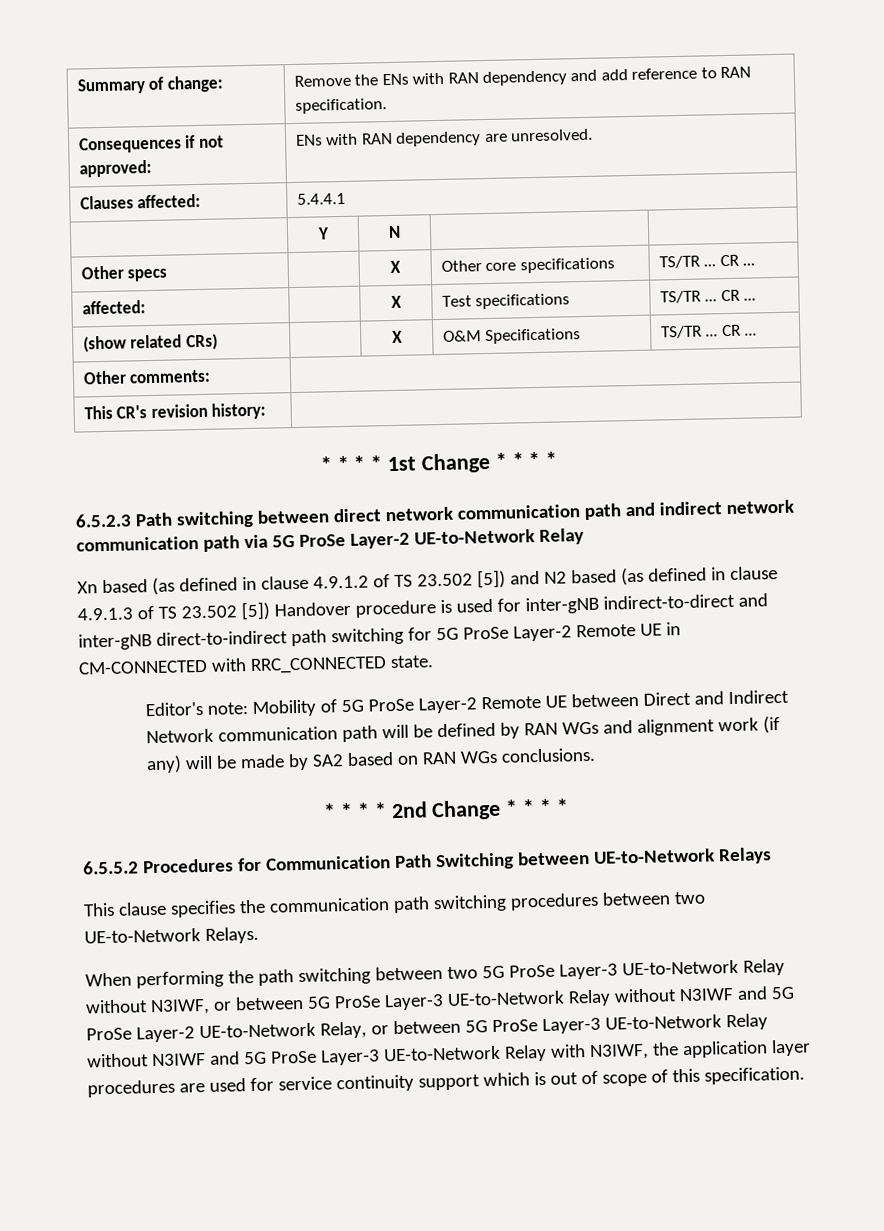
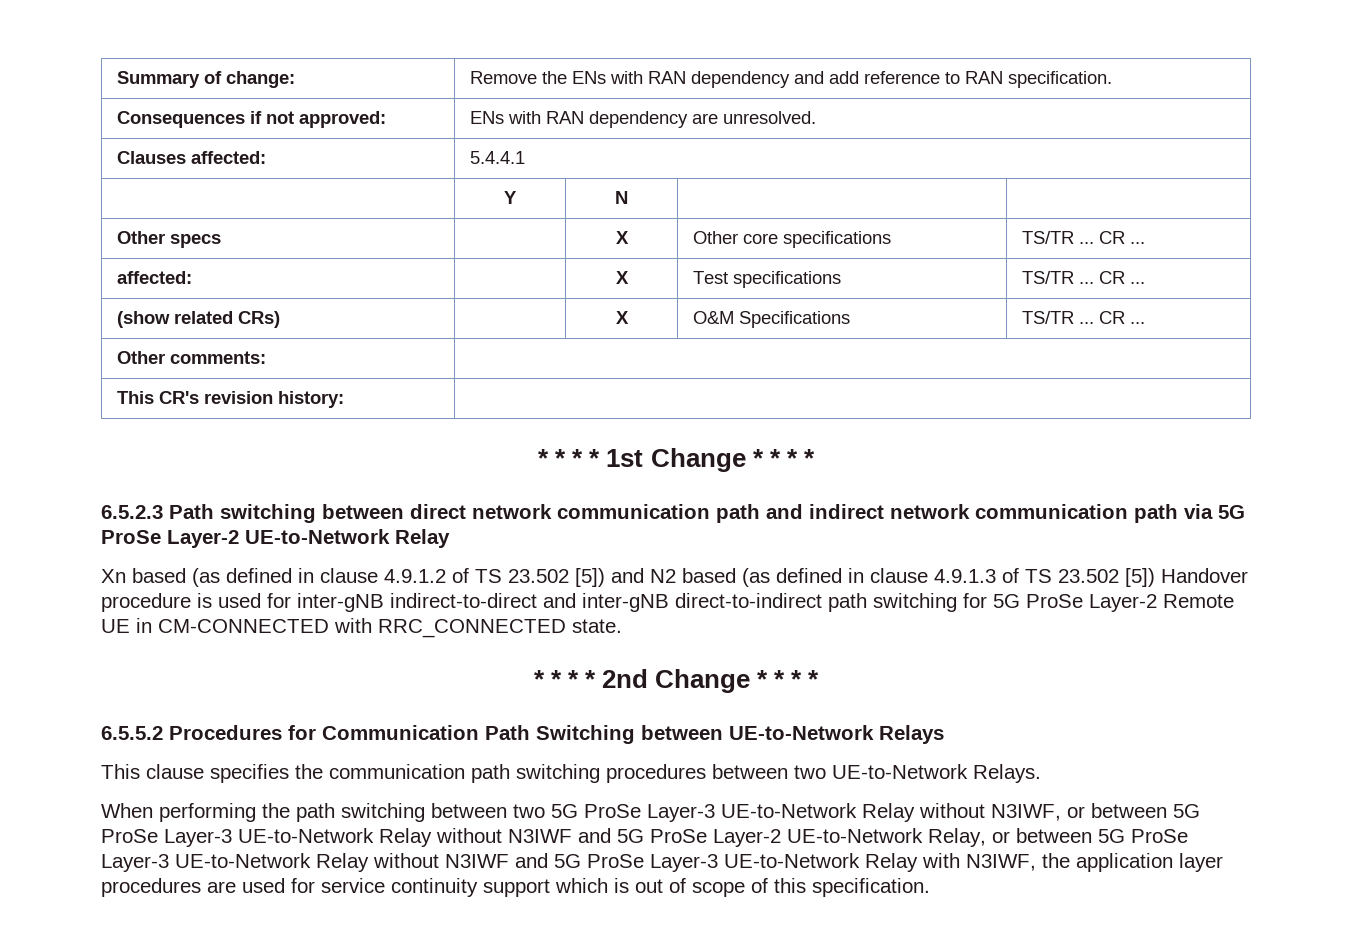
[144,689,789,717] [145,716,780,744] [145,747,596,774] // Editor's note: Mobility of 5G ProSe Layer-2 Remote UE between Direct and Indirect Network communication path will be defined by RAN WGs and alignment work (if any) will be made by SA2 based on RAN WGs conclusions. -> (622, 626) none

